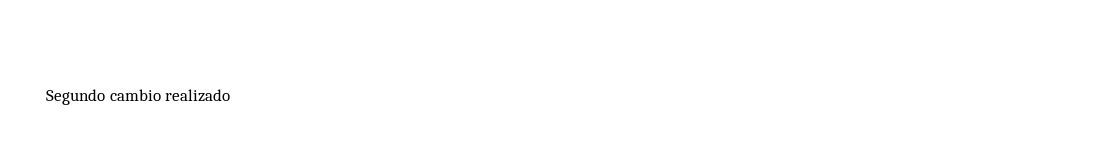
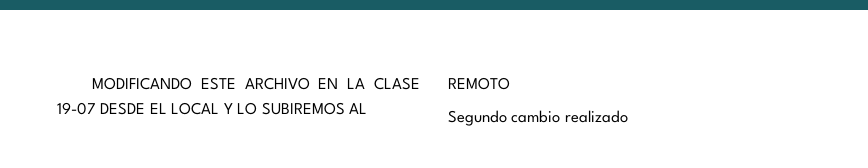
(46, 97) none -> [92,77,421,90] [57,102,368,115] [448,77,510,90] MODIFICANDO ESTE ARCHIVO EN LA CLASE 19-07 DESDE EL LOCAL Y LO SUBIREMOS AL REMOTO //

